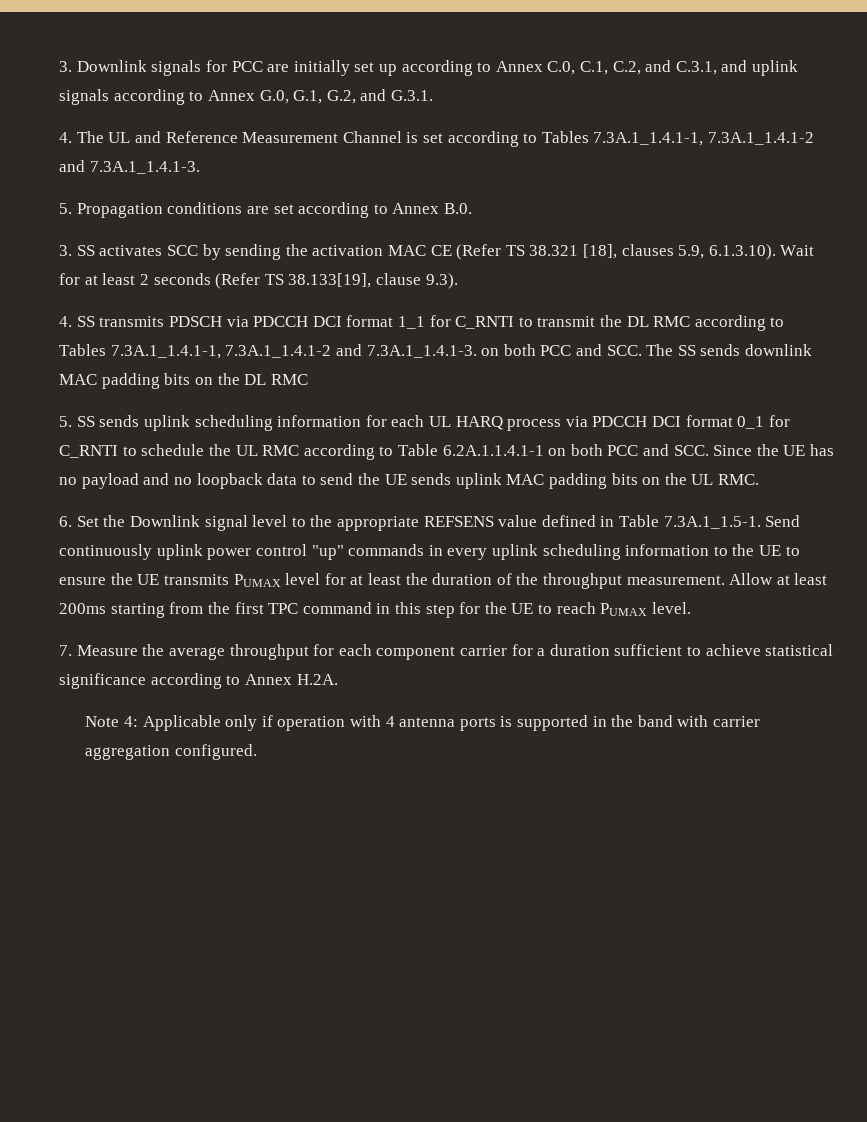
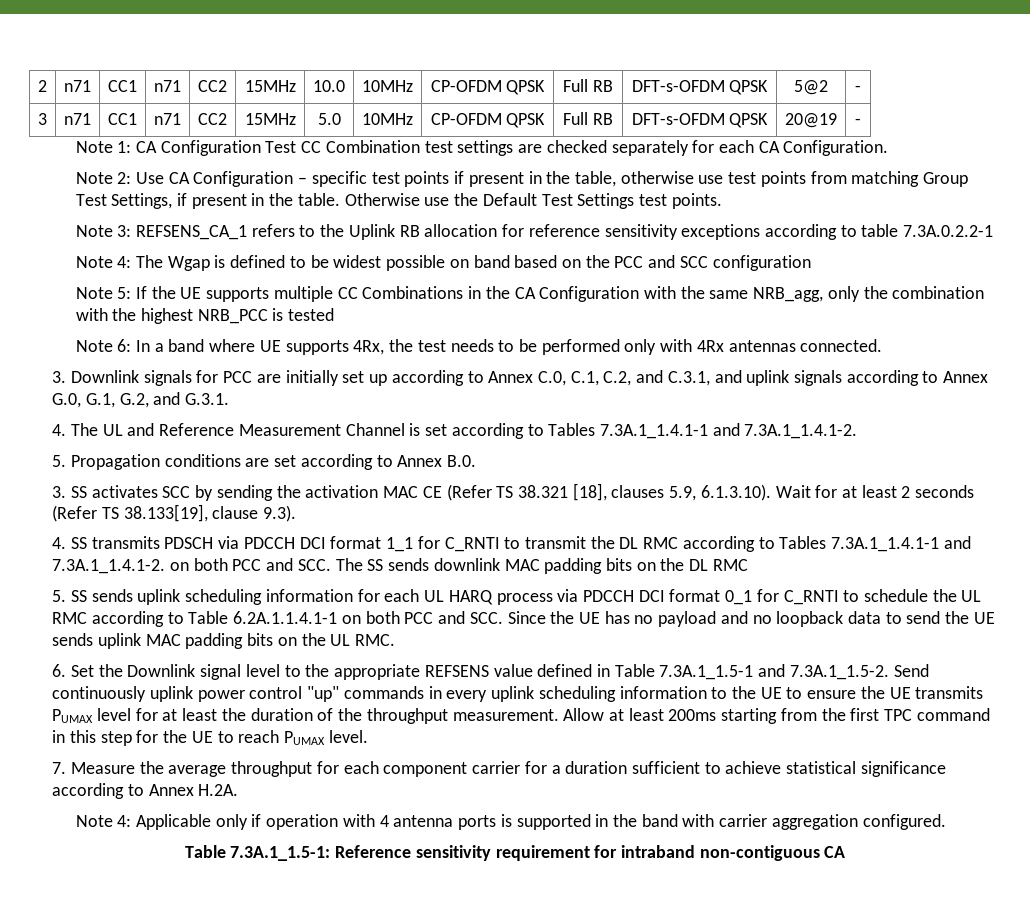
(59, 66) none -> [38,80,47,92] [64,80,91,92] [108,80,137,92] [154,80,181,92] [198,80,227,92] [244,80,296,92] [313,80,345,92] [362,80,413,92] [430,80,546,95] [563,79,613,92] [631,80,769,95] [794,80,828,95] [855,85,861,92] [38,113,47,125] [64,113,91,125] [108,113,137,125] [154,113,181,125] [198,113,227,125] [244,113,296,125] [317,113,341,125] [362,113,413,125] [430,113,546,128] [563,112,613,125] [631,113,769,128] [785,113,837,128] [855,118,861,125] [75,140,889,156] [75,171,969,187] [75,193,722,209] [75,224,994,240] [75,255,811,271] [75,286,985,302] [75,308,335,324] [75,339,883,355] 2 | n71 | CC1 | n71 | CC2 | 15MHz | 10.0 | 10MHz | CP-OFDM QPSK | Full RB | DFT-s-OFDM QPSK | 5@2 | - // 3 | n71 | CC1 | n71 | CC2 | 15MHz | 5.0 | 10MHz | CP-OFDM QPSK | Full RB | DFT-s-OFDM QPSK | 20@19 | - // Note 1: CA Configuration Test CC Combination test settings are checked separately for each CA Configuration. // Note 2: Use CA Configuration – specific test points if present in the table, otherwise use test points from matching Group Test Settings, if present in the table. Otherwise use the Default Test Settings test points. // Note 3: REFSENS_CA_1 refers to the Uplink RB allocation for reference sensitivity exceptions according to table 7.3A.0.2.2-1 // Note 4: The Wgap is defined to be widest possible on band based on the PCC and SCC configuration // Note 5: If the UE supports multiple CC Combinations in the CA Configuration with the same NRB_agg, only the combination with the highest NRB_PCC is tested // Note 6: In a band where UE supports 4Rx, the test needs to be performed only with 4Rx antennas connected. //
[593,132,814,146] [59,160,200,174] 7.3A.1_1.4.1-1, 7.3A.1_1.4.1-2 and 7.3A.1_1.4.1-3. -> [599,423,858,439] 7.3A.1_1.4.1-1 and 7.3A.1_1.4.1-2.
[110,344,477,359] 7.3A.1_1.4.1-1, 7.3A.1_1.4.1-2 and 7.3A.1_1.4.1-3. -> [831,536,971,552] [52,559,166,574] 7.3A.1_1.4.1-1 and 7.3A.1_1.4.1-2.
[663,516,761,529] 7.3A.1_1.5-1. -> [659,664,889,680] 7.3A.1_1.5-1 and 7.3A.1_1.5-2.
(258, 752) none -> [184,845,846,861] // Table 7.3A.1_1.5-1: Reference sensitivity requirement for intraband non-contiguous CA

